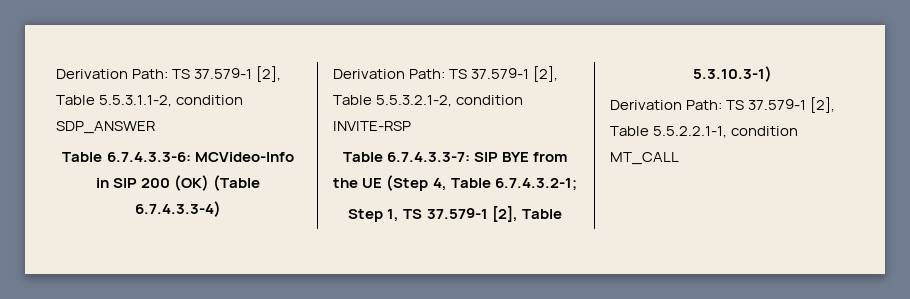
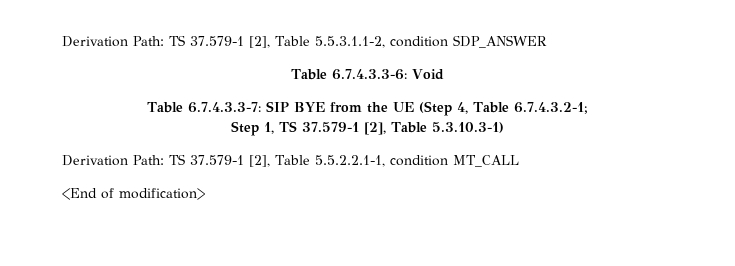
[194,152,294,162] [95,175,261,191] [135,201,221,217] [333,66,559,82] [333,95,524,107] [333,121,411,131] MCVideo-Info in SIP 200 (OK) (Table 6.7.4.3.3-4) // Derivation Path: TS 37.579-1 [2], Table 5.5.3.2.1-2, condition INVITE-RSP -> [412,69,444,80] Void
(679, 158) none -> [62,188,205,200] // <End of modification>

